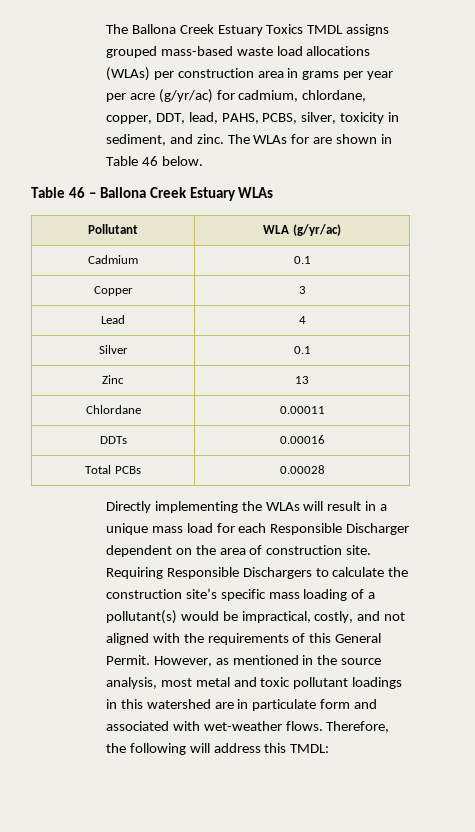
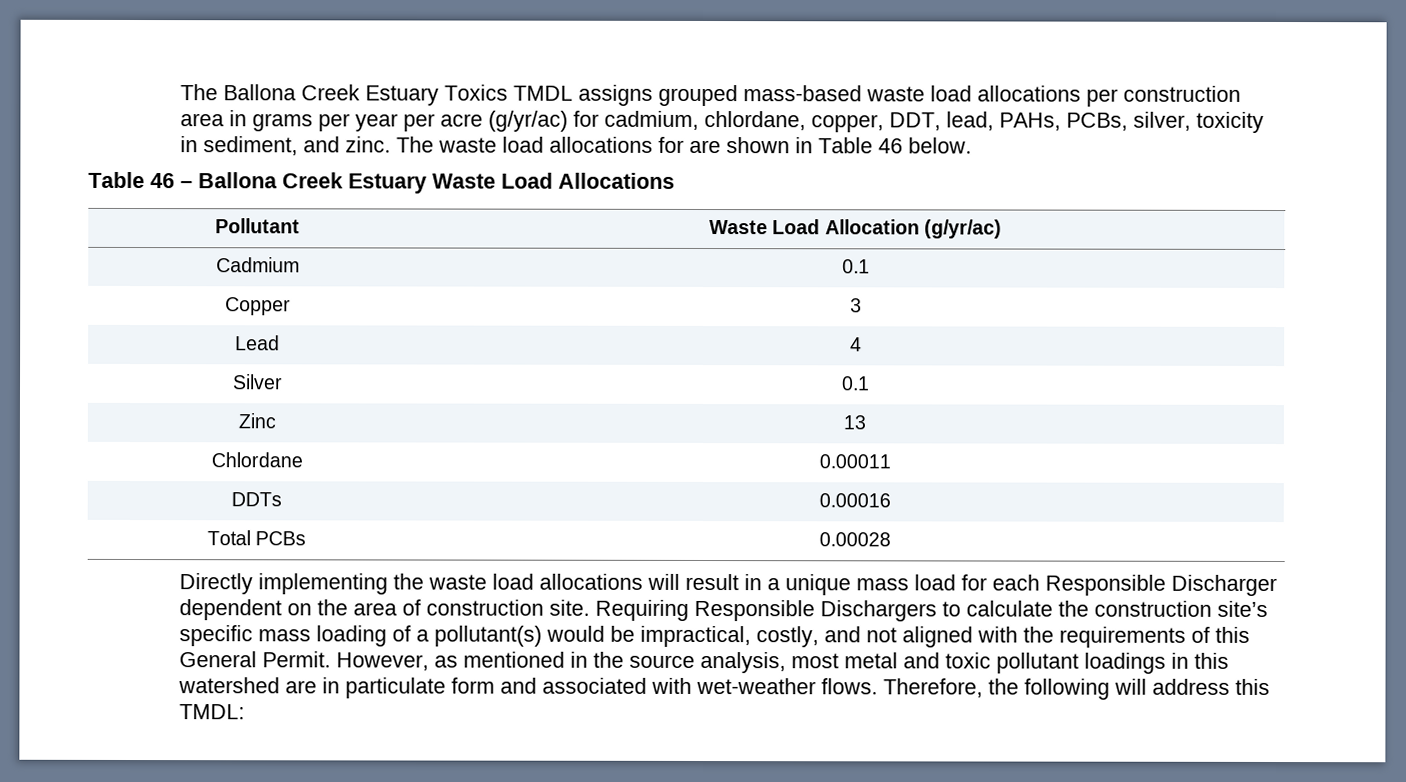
[105,67,150,81] (WLAs) -> (1081, 93) none
[221,113,298,124] PAHS, PCBS, -> [998,112,1128,131] PAHs, PCBs,
[253,135,288,144] WLAs -> [437,136,653,153] waste load allocations
[238,187,274,198] [88,224,138,234] [263,225,290,234] WLAs // Pollutant | WLA -> [432,172,675,189] [215,218,300,234] [709,219,920,235] Waste Load Allocations // Pollutant | Waste Load Allocation
[265,502,300,511] WLAs -> [427,573,643,590] waste load allocations

